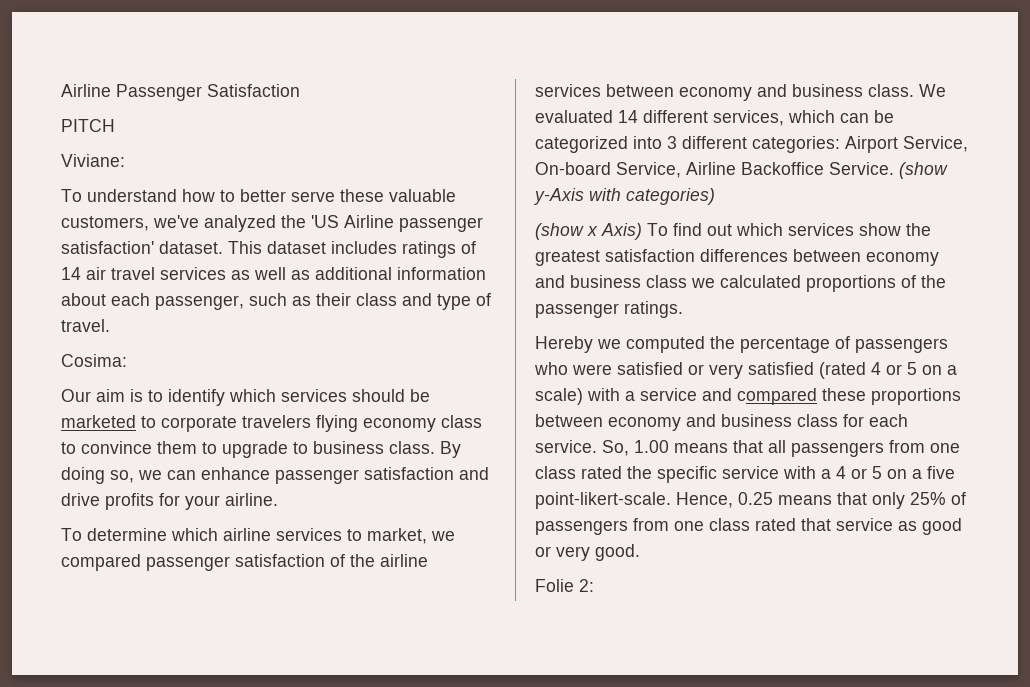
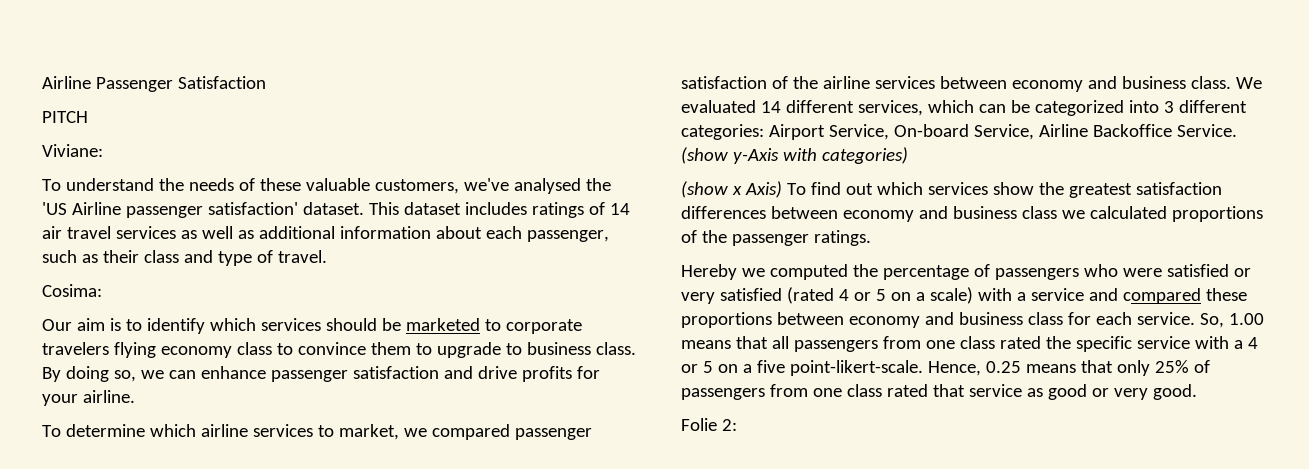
[182,189,335,202] how to better serve -> [158,178,255,191] the needs of
[204,215,276,232] analyzed -> [513,178,581,194] analysed

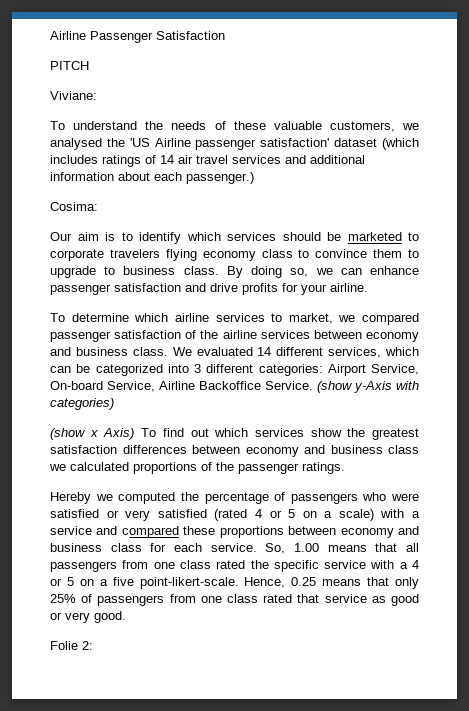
[463,178,509,191] we've -> [402,123,419,130] we
[302,202,461,215] dataset. This dataset -> [334,138,419,150] dataset (which
[180,226,254,239] as well as -> [285,155,306,164] and
[526,230,609,242] [42,250,327,266] passenger, such as their class and type of travel. -> [186,172,254,184] passenger.)

